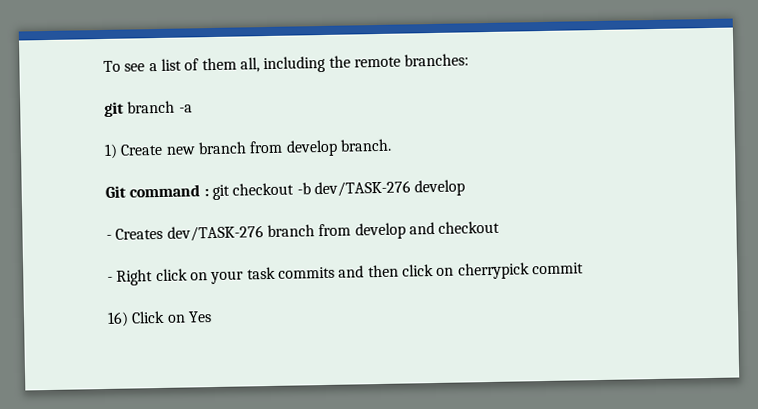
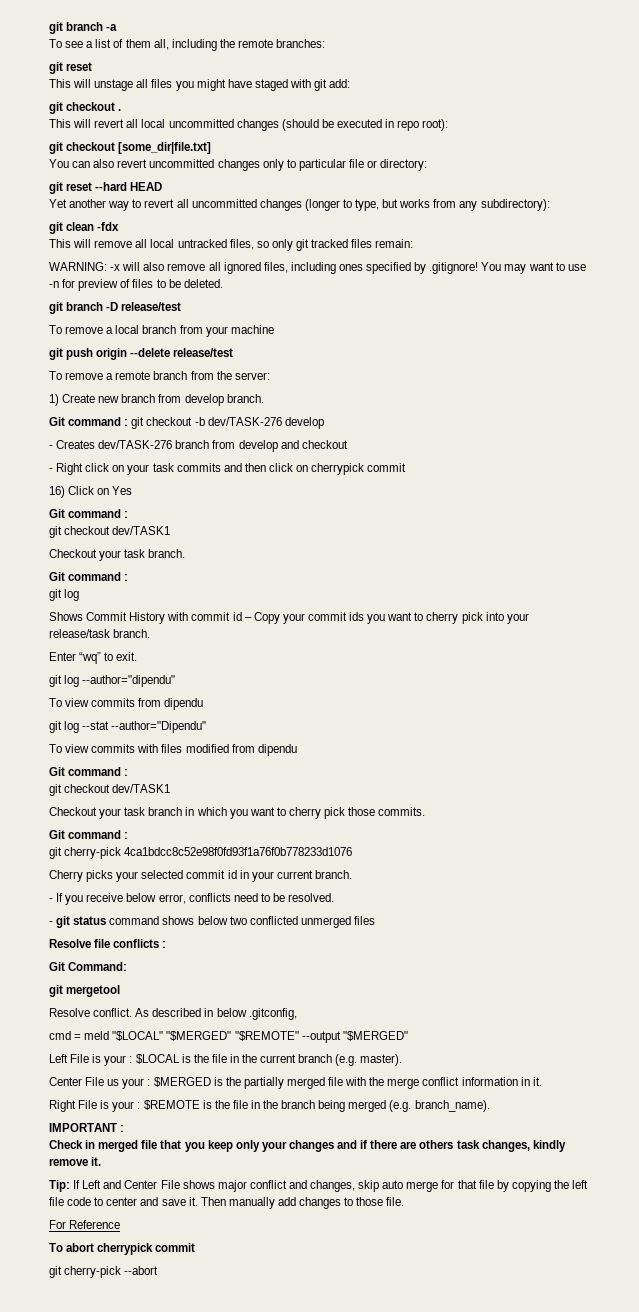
(103, 66) none -> [49,22,118,34] git branch -a //
[127,100,193,114] branch -a -> [66,62,93,71] [49,79,351,91] [49,102,122,114] [49,119,449,131] [49,142,212,154] [49,159,428,171] [49,182,163,194] [49,199,550,211] [49,222,120,234] [49,239,414,251] [49,262,586,274] [49,279,223,291] [49,302,182,314] [49,325,274,337] [49,348,234,360] [49,371,270,380] reset // This will unstage all files you might have staged with git add: // git checkout . // This will revert all local uncommitted changes (should be executed in repo root): // git checkout [some_dir|file.txt] // You can also revert uncommitted changes only to particular file or directory: // git reset --hard HEAD // Yet another way to revert all uncommitted changes (longer to type, but works from any subdirectory): // git clean -fdx // This will remove all local untracked files, so only git tracked files remain: // WARNING: -x will also remove all ignored files, including ones specified by .gitignore! You may want to use -n for preview of files to be deleted. // git branch -D release/test // To remove a local branch from your machine // git push origin --delete release/test // To remove a remote branch from the server:
(212, 317) none -> [49,509,129,518] [49,526,171,538] [49,549,186,561] [49,572,129,581] [49,589,80,601] [49,612,529,624] [49,629,151,638] [49,652,138,664] [49,675,176,687] [49,698,204,710] [49,721,207,733] [49,744,297,756] [49,767,129,776] [49,784,171,796] [49,807,426,819] [49,830,129,839] [49,847,353,859] [49,870,352,882] [49,893,335,905] [49,916,375,928] [49,939,167,948] [49,962,128,971] [49,985,121,997] [49,1008,297,1020] [49,1031,408,1043] [49,1054,403,1066] [49,1077,542,1089] [49,1100,490,1112] [49,1123,125,1132] [49,1140,566,1152] [49,1157,102,1166] [49,1180,589,1192] [49,1197,405,1209] [49,1220,121,1229] [49,1243,196,1255] [49,1266,159,1278] // Git command : // git checkout dev/TASK1 // Checkout your task branch. // Git command : // git log // Shows Commit History with commit id – Copy your commit ids you want to cherry pick into your release/task branch. // Enter “wq” to exit. // git log --author="dipendu" // To view commits from dipendu // git log --stat --author="Dipendu" // To view commits with files modified from dipendu // Git command : // git checkout dev/TASK1 // Checkout your task branch in which you want to cherry pick those commits. // Git command : // git cherry-pick 4ca1bdcc8c52e98f0fd93f1a76f0b778233d1076 // Cherry picks your selected commit id in your current branch. // - If you receive below error, conflicts need to be resolved. // - git status command shows below two conflicted unmerged files // Resolve file conflicts : // Git Command: // git mergetool // Resolve conflict. As described in below .gitconfig, // cmd = meld "$LOCAL" "$MERGED" "$REMOTE" --output "$MERGED" // Left File is your : $LOCAL is the file in the current branch (e.g. master). // Center File us your : $MERGED is the partially merged file with the merge conflict information in it. // Right File is your : $REMOTE is the file in the branch being merged (e.g. branch_name). // IMPORTANT : // Check in merged file that you keep only your changes and if there are others task changes, kindly remove it. // Tip: If Left and Center File shows major conflict and changes, skip auto merge for that file by copying the left file code to center and save it. Then manually add changes to those file. // For Reference // To abort cherrypick commit // git cherry-pick --abort

